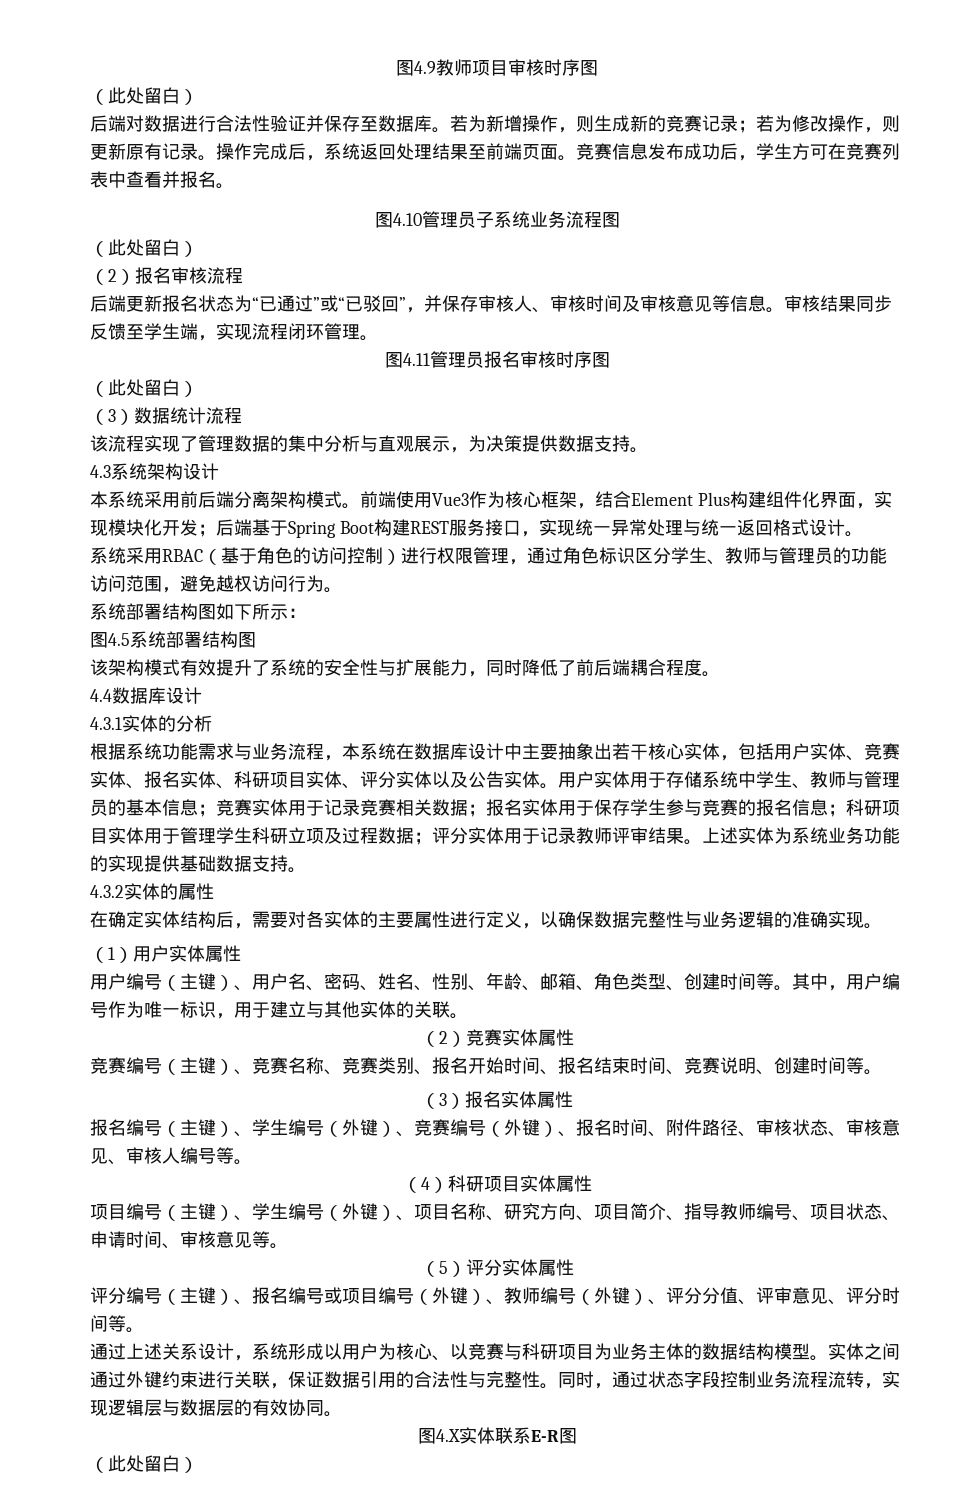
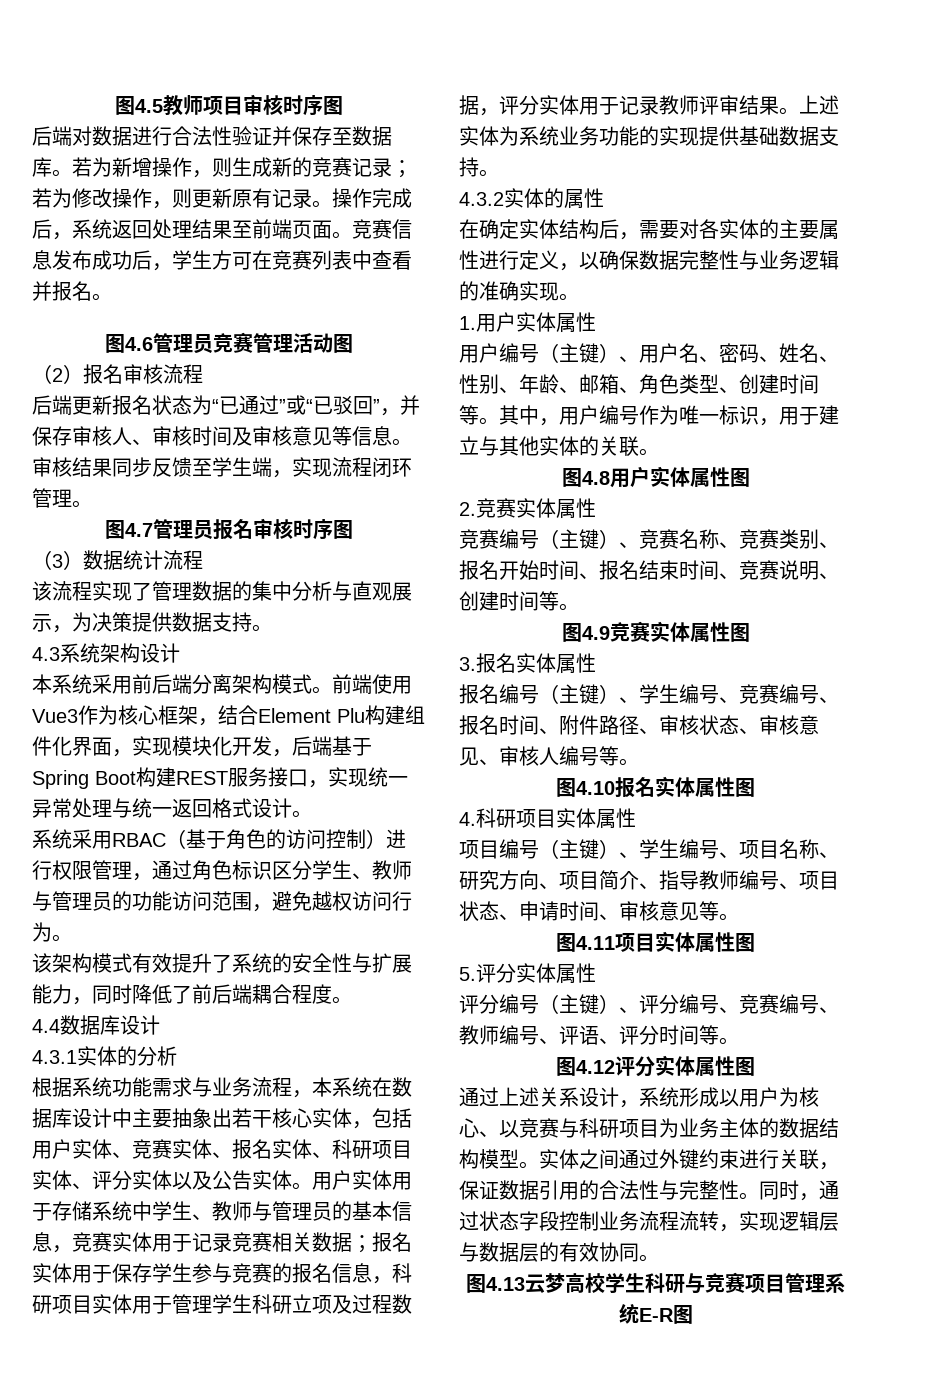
[396,60,436,76] 图4.9 -> [114,96,163,115] 图4.5
[90,87,198,105] // （此处留白） -> (343, 105) none
[392,211,620,228] [90,239,198,257] 4.10管理员子系统业务流程图 // （此处留白） -> [124,332,353,354] 4.6管理员竞赛管理活动图
[402,353,430,366] 4.11 -> [124,523,153,537] 4.7
[90,379,198,397] // （此处留白） -> (353, 529) none
[697,492,730,506] Plus -> [337,708,365,723] Plu
[198,524,216,537] ； -> [272,749,292,757] ，
[90,603,306,620] [90,631,256,648] // 系统部署结构图如下所示： // 图4.5系统部署结构图 -> (72, 938) none
[198,804,216,817] ； -> [52,1245,72,1253] ，
[828,804,846,817] ； -> [372,1276,392,1284] ，
[414,832,432,845] ； -> [479,108,499,116] ，
[90,947,133,963] （1） -> [459,316,476,330] 1.
[420,1031,466,1047] （2） -> [561,466,750,488] [459,502,476,516] 图4.8用户实体属性图 // 2.
[421,1093,465,1109] （3） -> [561,621,750,642] [459,657,476,671] 图4.9竞赛实体属性图 // 3.
[324,1119,558,1137] （外键）、竞赛编号（外键） -> [719,684,819,704] 、竞赛编号
[402,1177,448,1193] （4） -> [556,776,755,798] [459,812,476,826] 图4.10报名实体属性图 // 4.
[324,1203,396,1221] （外键） -> (719, 849) none
[420,1261,466,1277] （5） -> [556,931,755,952] [459,967,476,981] 图4.11项目实体属性图 // 5.
[252,1287,828,1305] 报名编号或项目编号（外键）、教师编号（外键）、评分分值、评审意见 -> [639,994,839,1014] [459,1025,599,1045] 评分编号、竞赛编号、教师编号、评语
(144, 1330) none -> [556,1055,755,1077] // 图4.12评分实体属性图
[435,1427,531,1444] 4.X实体联系 -> [486,1272,845,1294] [618,1303,639,1324] 4.13云梦高校学生科研与竞赛项目管理系统
[90,1455,198,1473] // （此处留白） -> (693, 1314) none

